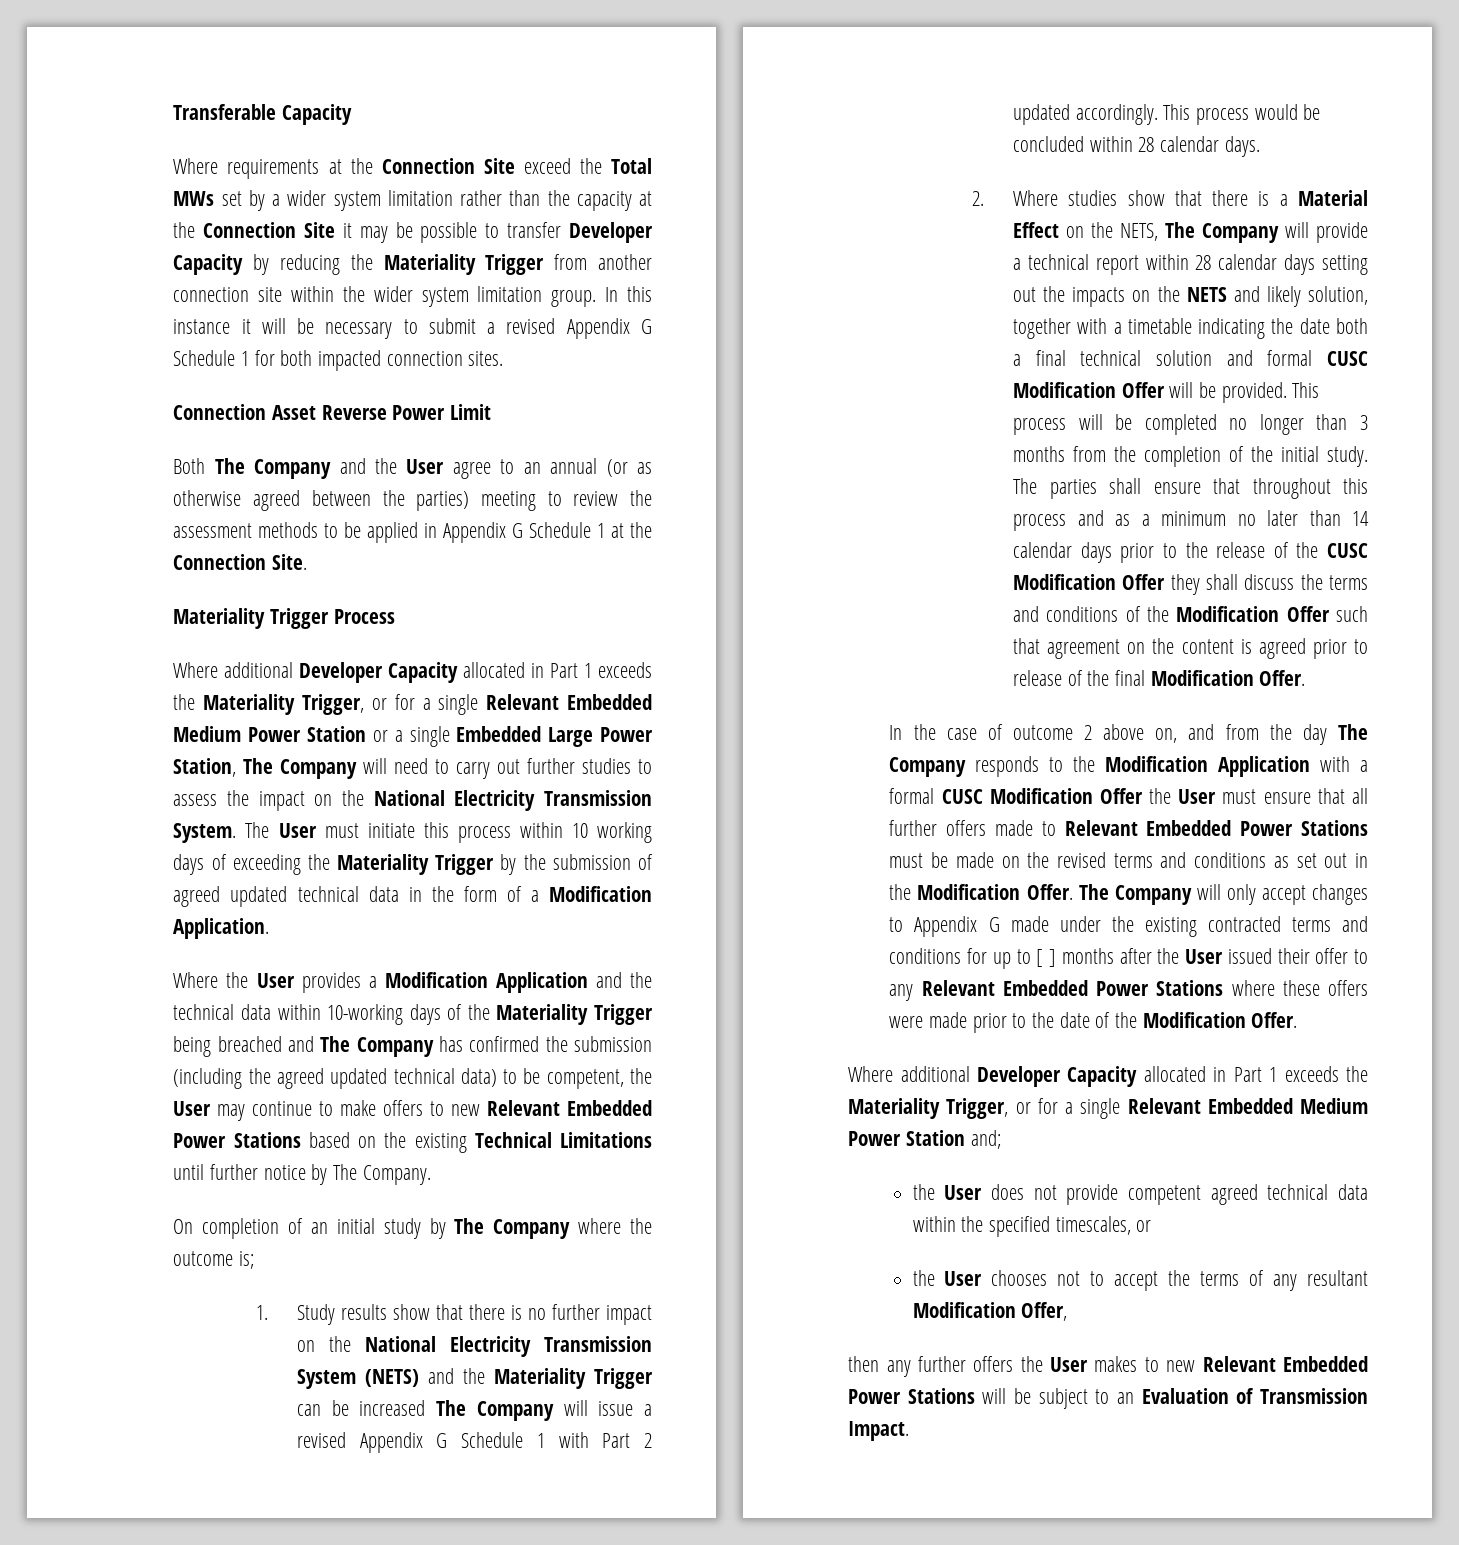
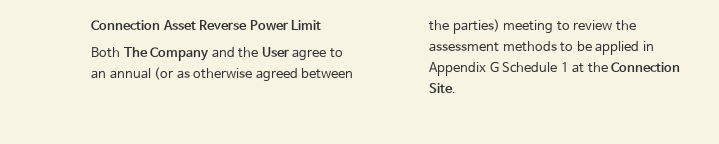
[173,104,353,125] [173,158,653,179] [173,190,653,211] [173,222,653,243] [173,254,652,275] [173,286,652,307] [173,318,652,339] [173,350,504,371] Transferable Capacity // Where requirements at the Connection Site exceed the Total MWs set by a wider system limitation rather than the capacity at the Connection Site it may be possible to transfer Developer Capacity by reducing the Materiality Trigger from another connection site within the wider system limitation group. In this instance it will be necessary to submit a revised Appendix G Schedule 1 for both impacted connection sites. // -> (91, 25) none
[173,608,395,629] [173,662,652,683] [173,694,652,715] [173,726,653,747] [173,758,652,779] [173,790,652,811] [173,822,652,843] [173,854,653,875] [173,886,652,907] [173,918,270,939] [173,972,652,993] [173,1004,653,1025] [173,1036,652,1057] [173,1068,652,1089] [173,1100,652,1121] [173,1132,652,1153] [173,1164,431,1185] [173,1218,653,1239] [173,1251,255,1269] [255,1304,652,1325] [296,1336,652,1357] [296,1368,653,1389] [296,1400,653,1421] [296,1432,652,1453] [1012,104,1321,125] [1012,136,1260,157] [971,190,1368,206] [1012,222,1368,243] [1012,254,1368,275] [1012,286,1368,307] [1012,318,1368,339] [1012,350,1368,366] [1012,382,1320,403] [1012,414,1368,435] [1012,446,1369,467] [1012,478,1368,499] [1012,510,1369,531] [1012,542,1368,563] [1012,574,1368,595] [1012,606,1368,622] [1012,638,1368,659] [1012,670,1306,686] [889,724,1368,745] [889,756,1368,777] [889,788,1368,804] [889,820,1368,836] [889,852,1368,868] [889,884,1368,905] [889,916,1368,937] [889,948,1368,969] [889,980,1368,1001] [889,1012,1298,1033] [848,1066,1368,1087] [848,1098,1368,1119] [848,1130,1001,1149] [912,1184,1368,1205] [912,1216,1152,1237] [912,1270,1368,1291] [912,1302,1068,1321] [848,1356,1368,1377] [848,1388,1368,1409] [848,1421,910,1441] // Materiality Trigger Process // Where additional Developer Capacity allocated in Part 1 exceeds the Materiality Trigger, or for a single Relevant Embedded Medium Power Station or a single Embedded Large Power Station, The Company will need to carry out further studies to assess the impact on the National Electricity Transmission System. The User must initiate this process within 10 working days of exceeding the Materiality Trigger by the submission of agreed updated technical data in the form of a Modification Application. // Where the User provides a Modification Application and the technical data within 10-working days of the Materiality Trigger being breached and The Company has confirmed the submission (including the agreed updated technical data) to be competent, the User may continue to make offers to new Relevant Embedded Power Stations based on the existing Technical Limitations until further notice by The Company. // On completion of an initial study by The Company where the outcome is; // 1. Study results show that there is no further impact on the National Electricity Transmission System (NETS) and the Materiality Trigger can be increased The Company will issue a revised Appendix G Schedule 1 with Part 2 updated accordingly. This process would be concluded within 28 calendar days. // 2. Where studies show that there is a Material Effect on the NETS, The Company will provide a technical report within 28 calendar days setting out the impacts on the NETS and likely solution, together with a timetable indicating the date both a final technical solution and formal CUSC Modification Offer will be provided. This process will be completed no longer than 3 months from the completion of the initial study. The parties shall ensure that throughout this process and as a minimum no later than 14 calendar days prior to the release of the CUSC Modification Offer they shall discuss the terms and conditions of the Modification Offer such that agreement on the content is agreed prior to release of the final Modification Offer. // In the case of outcome 2 above on, and from the day The Company responds to the Modification Application with a formal CUSC Modification Offer the User must ensure that all further offers made to Relevant Embedded Power Stations must be made on the revised terms and conditions as set out in the Modification Offer. The Company will only accept changes to Appendix G made under the existing contracted terms and conditions for up to [ ] months after the User issued their offer to any Relevant Embedded Power Stations where these offers were made prior to the date of the Modification Offer. // Where additional Developer Capacity allocated in Part 1 exceeds the Materiality Trigger, or for a single Relevant Embedded Medium Power Station and; // the User does not provide competent agreed technical data within the specified timescales, or // the User chooses not to accept the terms of any resultant Modification Offer, // then any further offers the User makes to new Relevant Embedded Power Stations will be subject to an Evaluation of Transmission Impact. -> (457, 88) none

